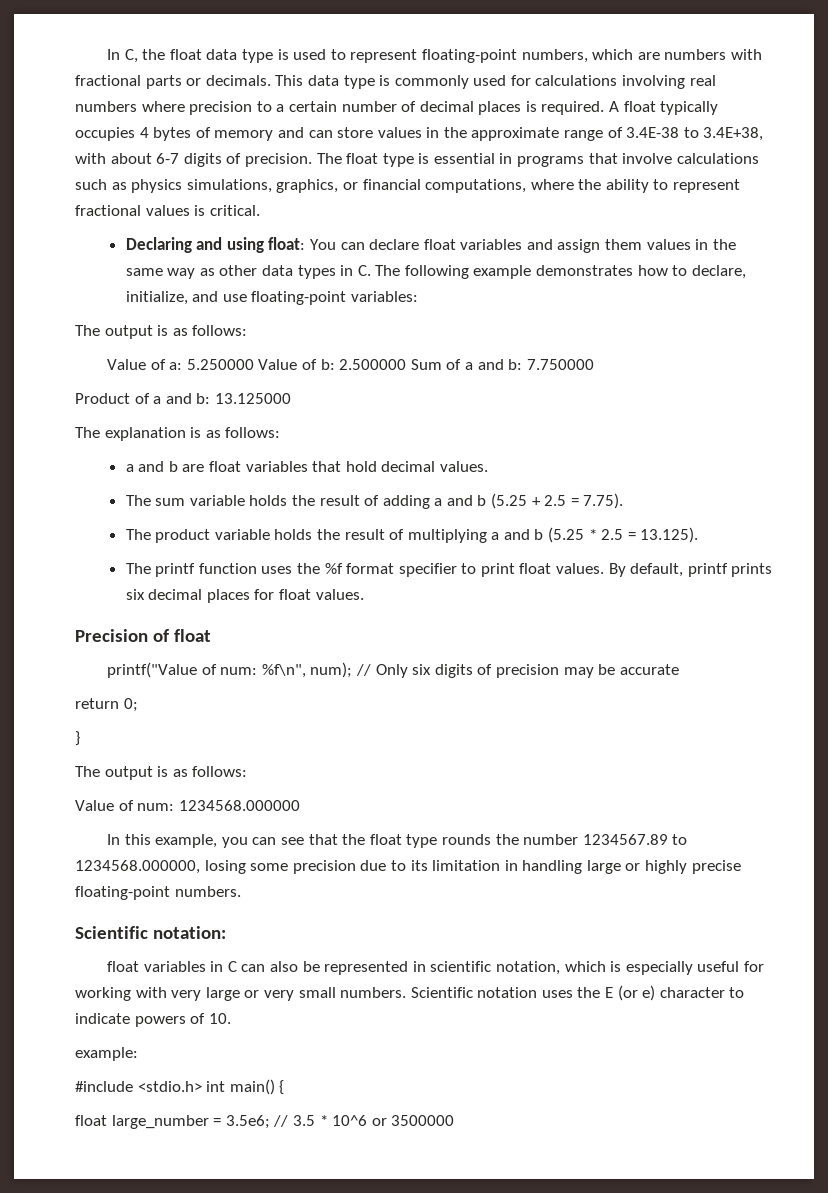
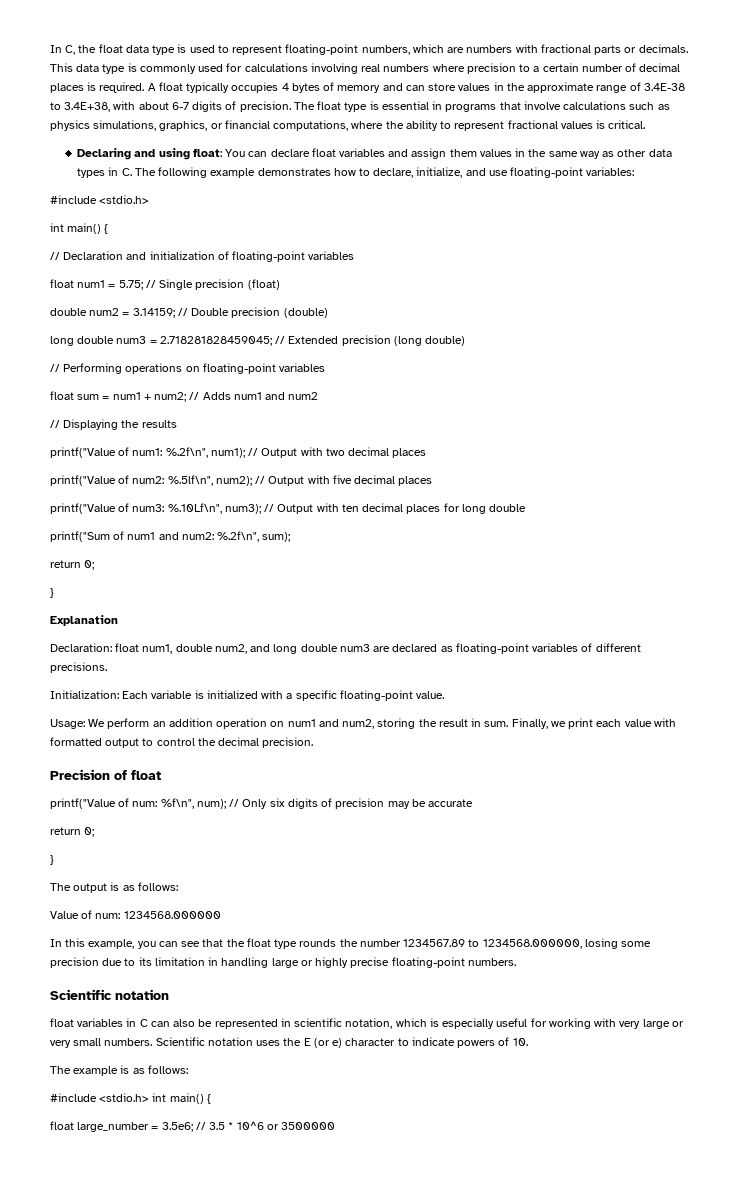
[75,325,248,339] [107,359,594,370] [75,393,291,404] [75,427,281,441] [125,461,488,472] [125,493,624,509] [125,527,699,543] [125,563,773,577] [125,589,364,603] The output is as follows: // Value of a: 5.250000 Value of b: 2.500000 Sum of a and b: 7.750000 // Product of a and b: 13.125000 // The explanation is as follows: // a and b are float variables that hold decimal values. // The sum variable holds the result of adding a and b (5.25 + 2.5 = 7.75). // The product variable holds the result of multiplying a and b (5.25 * 2.5 = 13.125). // The printf function uses the %f format specifier to print float values. By default, printf prints six decimal places for float values. -> [50,195,150,204] [50,223,109,234] [50,251,355,262] [50,279,280,290] [50,307,328,318] [50,335,466,346] [50,363,326,374] [50,391,319,402] [50,419,177,430] [50,447,427,458] [50,475,433,486] [50,503,527,514] [50,531,291,542] [50,560,95,570] [50,588,54,598] [50,615,118,626] [50,643,641,654] [50,662,107,673] [50,690,445,701] [50,718,676,729] [50,737,314,748] #include <stdio.h> // int main() { // // Declaration and initialization of floating-point variables // float num1 = 5.75; // Single precision (float) // double num2 = 3.14159; // Double precision (double) // long double num3 = 2.718281828459045; // Extended precision (long double) // // Performing operations on floating-point variables // float sum = num1 + num2; // Adds num1 and num2 // // Displaying the results // printf("Value of num1: %.2f\n", num1); // Output with two decimal places // printf("Value of num2: %.5lf\n", num2); // Output with five decimal places // printf("Value of num3: %.10Lf\n", num3); // Output with ten decimal places for long double // printf("Sum of num1 and num2: %.2f\n", sum); // return 0; // } // Explanation // Declaration: float num1, double num2, and long double num3 are declared as floating-point variables of different precisions. // Initialization: Each variable is initialized with a specific floating-point value. // Usage: We perform an addition operation on num1 and num2, storing the result in sum. Finally, we print each value with formatted output to control the decimal precision.
[152,926,226,939] notation: -> [115,989,169,1000] notation
[75,1047,138,1061] example: -> [50,1065,188,1076] The example is as follows:

